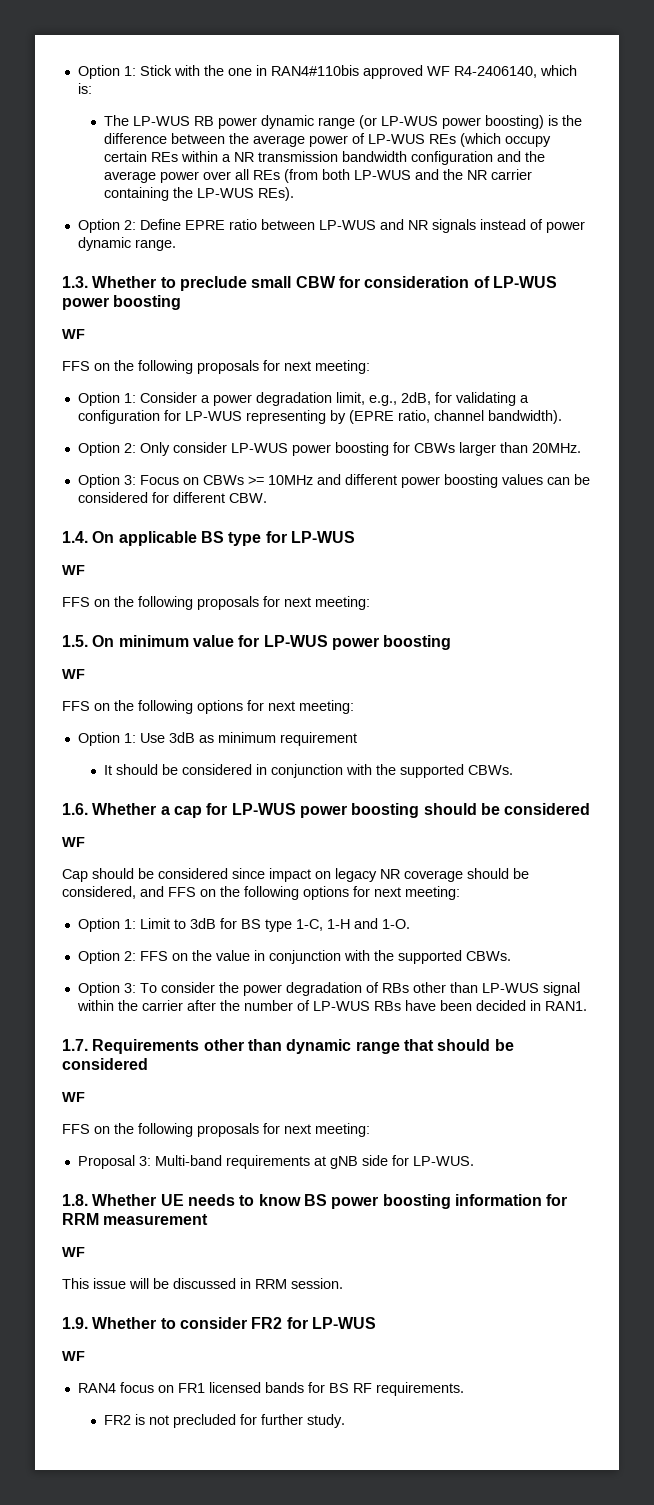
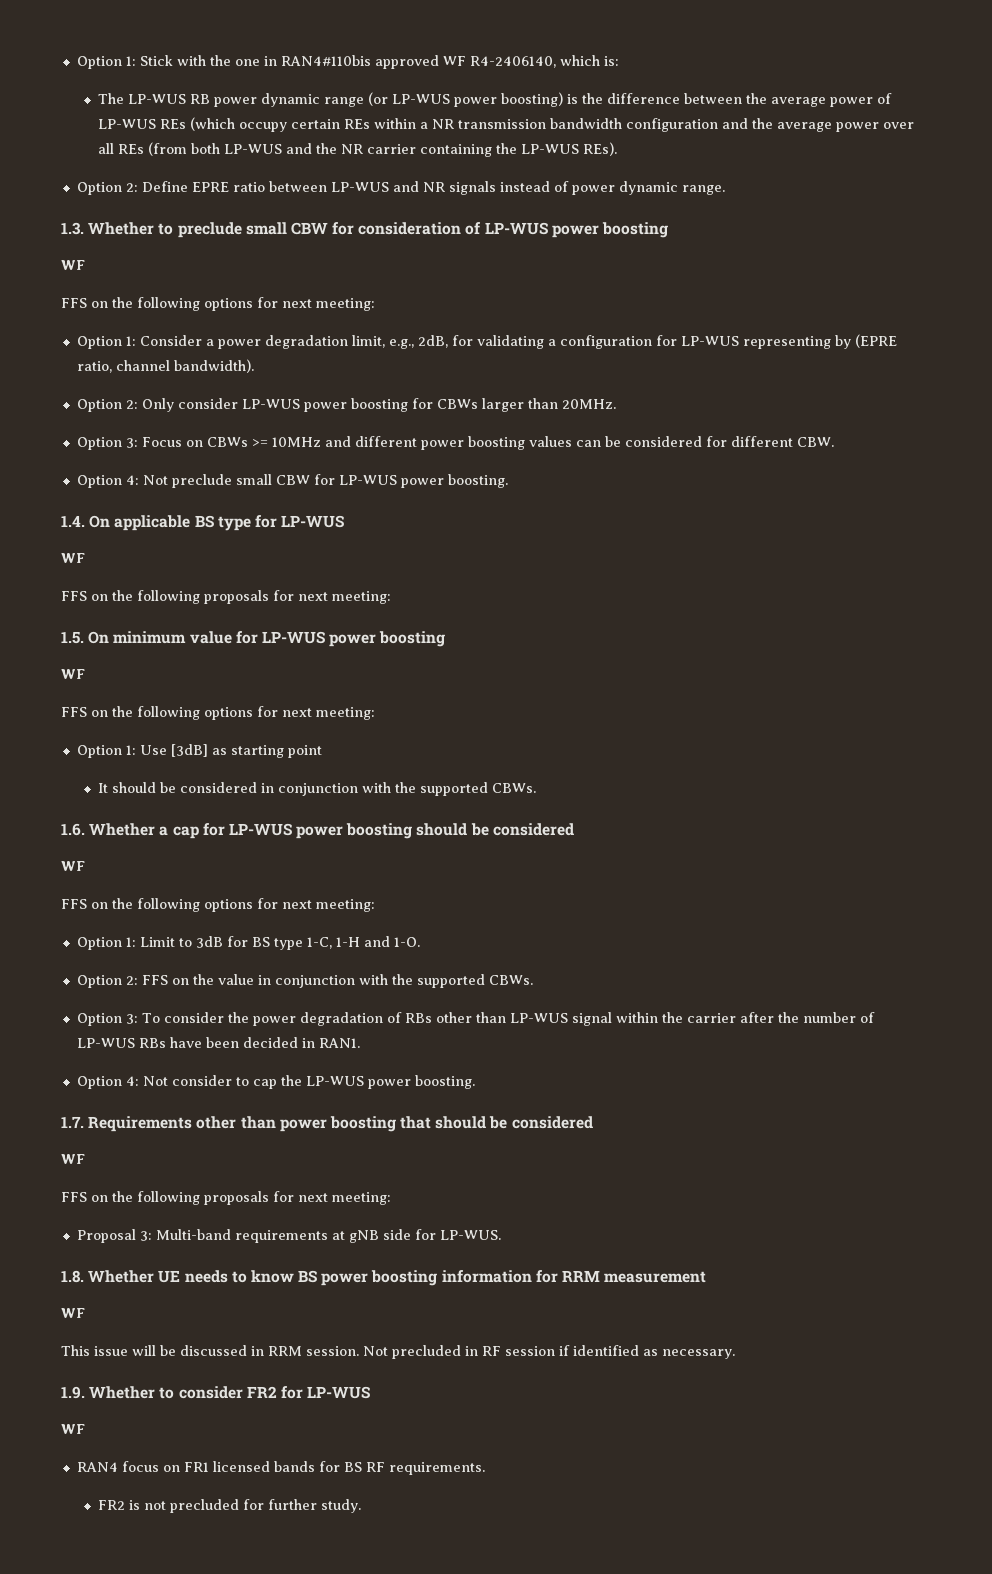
[197,360,259,374] proposals -> [204,298,253,311] options
(267, 498) none -> [76,474,508,488] // Option 4: Not preclude small CBW for LP-WUS power boosting.
[168,732,357,746] 3dB as minimum requirement -> [170,744,322,758] [3dB] as starting point
[62,868,529,882] [62,886,164,899] Cap should be considered since impact on legacy NR coverage should be considered, and -> (85, 866) none
(587, 1006) none -> [76,1075,475,1089] // Option 4: Not consider to cap the LP-WUS power boosting.
[286,1039,400,1054] dynamic range -> [279,1116,396,1132] power boosting
(343, 1283) none -> [363,1345,735,1359] Not precluded in RF session if identified as necessary.

